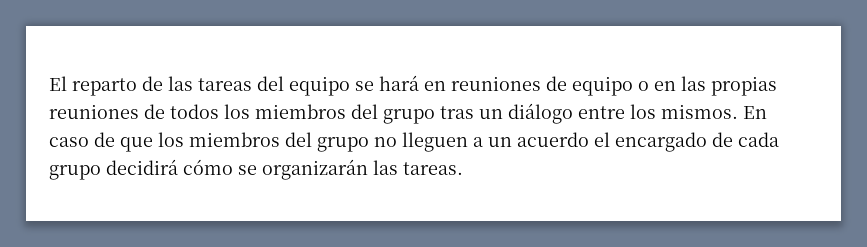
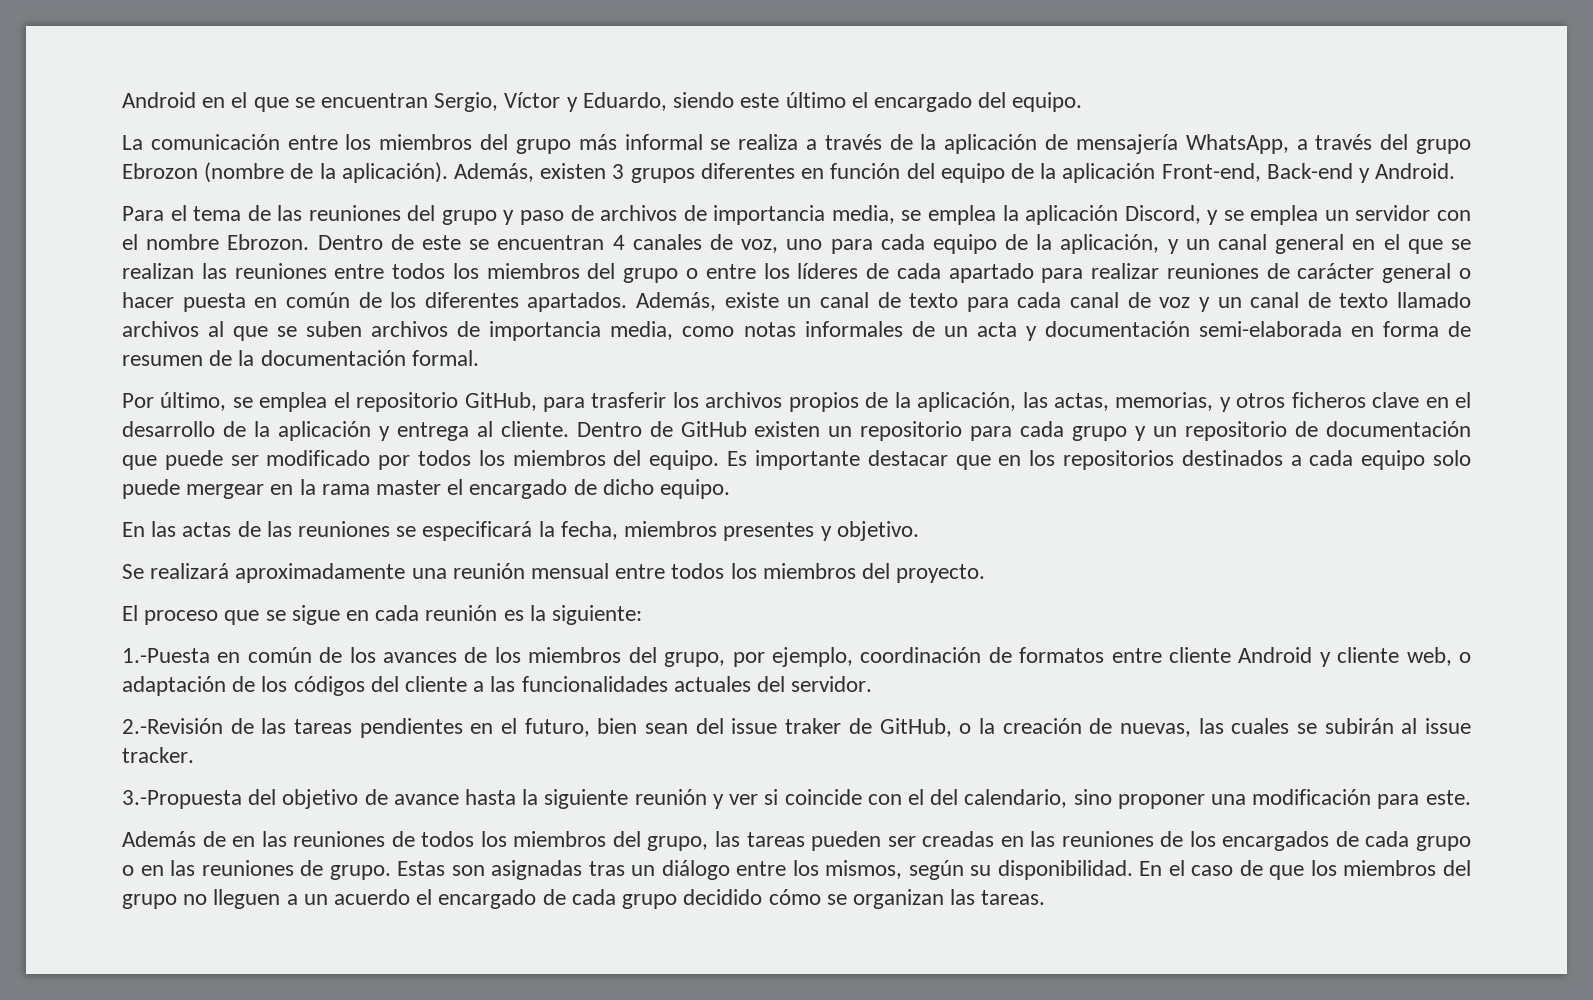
[49,75,777,96] El reparto de las tareas del equipo se hará en reuniones de equipo o en las propias -> [122,92,1083,112] [122,134,1472,154] [122,162,1456,183] [122,205,1471,225] [122,234,1471,254] [122,263,1471,283] [122,292,1471,312] [122,321,1471,341] [122,350,479,366] [122,392,1472,412] [122,421,1472,441] [122,450,1472,470] [122,479,731,499] [122,521,919,541] [122,563,986,583] [122,605,643,625] [122,647,1471,667] [122,676,873,696] [122,718,1471,738] [122,747,194,763] [122,789,1471,809] [122,831,287,847] Android en el que se encuentran Sergio, Víctor y Eduardo, siendo este último el encargado del equipo. // La comunicación entre los miembros del grupo más informal se realiza a través de la aplicación de mensajería WhatsApp, a través del grupo Ebrozon (nombre de la aplicación). Además, existen 3 grupos diferentes en función del equipo de la aplicación Front-end, Back-end y Android. // Para el tema de las reuniones del grupo y paso de archivos de importancia media, se emplea la aplicación Discord, y se emplea un servidor con el nombre Ebrozon. Dentro de este se encuentran 4 canales de voz, uno para cada equipo de la aplicación, y un canal general en el que se realizan las reuniones entre todos los miembros del grupo o entre los líderes de cada apartado para realizar reuniones de carácter general o hacer puesta en común de los diferentes apartados. Además, existe un canal de texto para cada canal de voz y un canal de texto llamado archivos al que se suben archivos de importancia media, como notas informales de un acta y documentación semi-elaborada en forma de resumen de la documentación formal. // Por último, se emplea el repositorio GitHub, para trasferir los archivos propios de la aplicación, las actas, memorias, y otros ficheros clave en el desarrollo de la aplicación y entrega al cliente. Dentro de GitHub existen un repositorio para cada grupo y un repositorio de documentación que puede ser modificado por todos los miembros del equipo. Es importante destacar que en los repositorios destinados a cada equipo solo puede mergear en la rama master el encargado de dicho equipo. // En las actas de las reuniones se especificará la fecha, miembros presentes y objetivo. // Se realizará aproximadamente una reunión mensual entre todos los miembros del proyecto. // El proceso que se sigue en cada reunión es la siguiente: // 1.-Puesta en común de los avances de los miembros del grupo, por ejemplo, coordinación de formatos entre cliente Android y cliente web, o adaptación de los códigos del cliente a las funcionalidades actuales del servidor. // 2.-Revisión de las tareas pendientes en el futuro, bien sean del issue traker de GitHub, o la creación de nuevas, las cuales se subirán al issue tracker. // 3.-Propuesta del objetivo de avance hasta la siguiente reunión y ver si coincide con el del calendario, sino proponer una modificación para este. // Además de en las
[383,109,435,124] grupo -> [647,831,1471,851] [122,860,583,880] grupo, las tareas pueden ser creadas en las reuniones de los encargados de cada grupo o en las reuniones de grupo. Estas son asignadas
[661,104,767,119] mismos. En -> [825,860,1185,880] mismos, según su disponibilidad. En el
[106,159,178,175] decidirá -> [683,889,763,905] decidido
[262,159,368,180] organizarán -> [852,889,944,909] organizan

